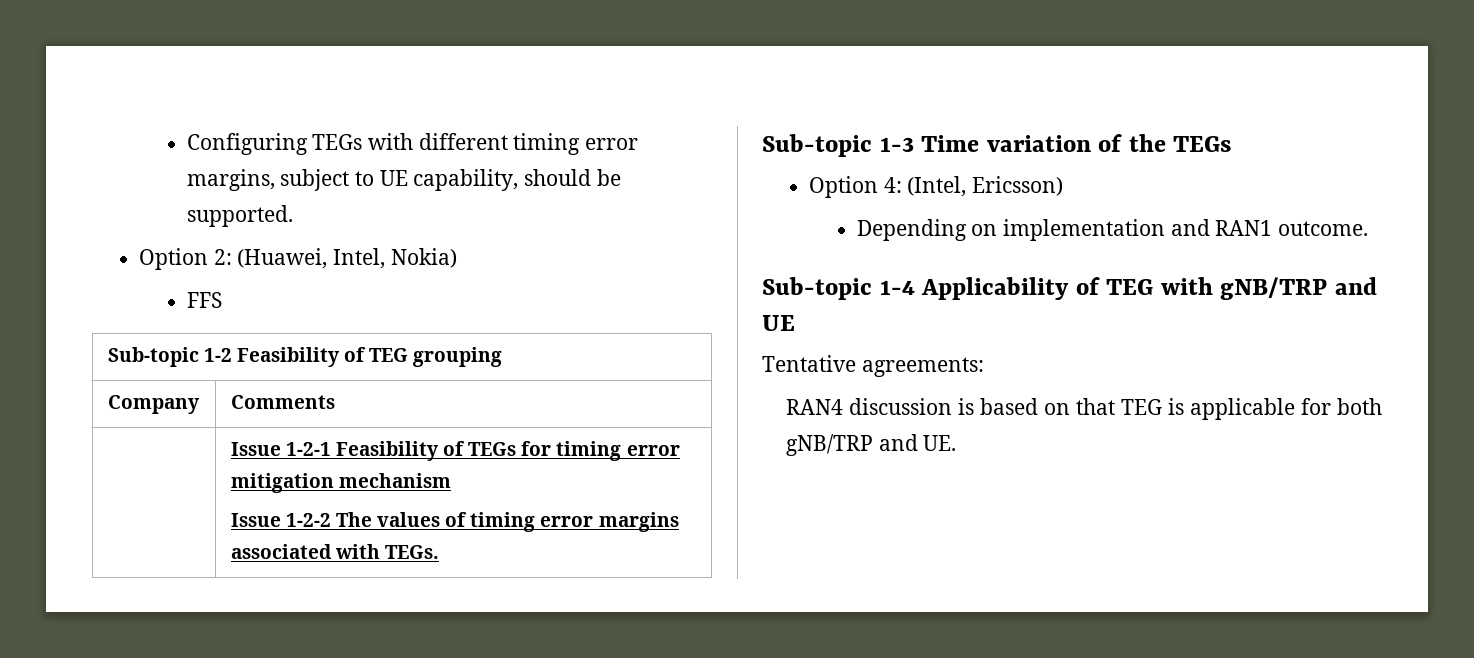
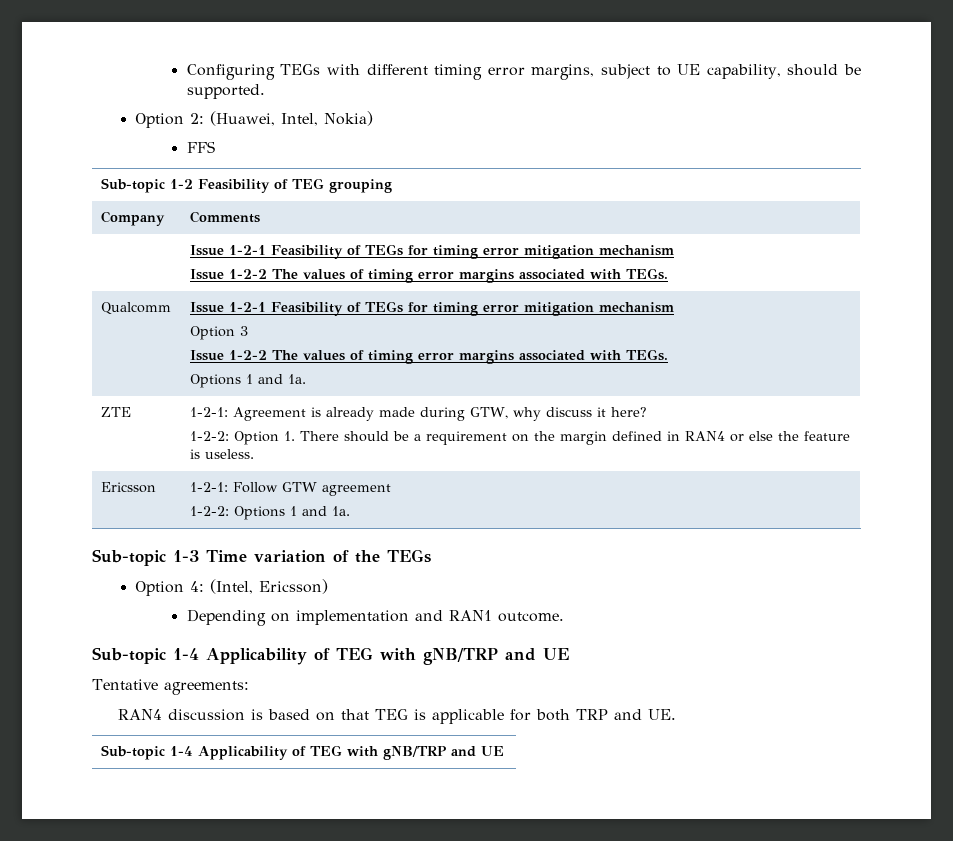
(439, 552) none -> [101,302,172,315] [190,301,675,316] [190,326,249,340] [190,349,669,364] [190,374,307,388] [101,407,132,417] [190,407,648,421] [190,431,851,445] [190,449,255,459] [101,482,157,493] [190,482,392,496] [190,506,351,520] // Qualcomm | Issue 1-2-1 Feasibility of TEGs for timing error mitigation mechanism // Option 3 // Issue 1-2-2 The values of timing error margins associated with TEGs. // Options 1 and 1a. // ZTE | 1-2-1: Agreement is already made during GTW, why discuss it here? // 1-2-2: Option 1. There should be a requirement on the margin defined in RAN4 or else the feature is useless. // Ericsson | 1-2-1: Follow GTW agreement // 1-2-2: Options 1 and 1a.
[785,434,957,456] gNB/TRP and UE. -> [575,709,676,720] [101,745,505,760] TRP and UE. // Sub-topic 1-4 Applicability of TEG with gNB/TRP and UE

